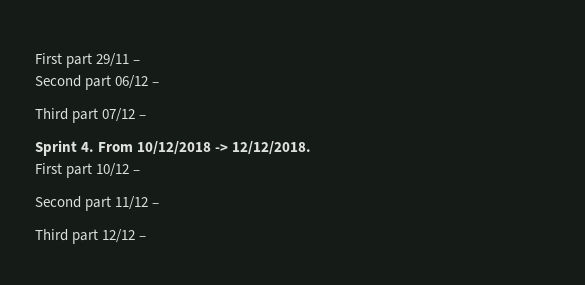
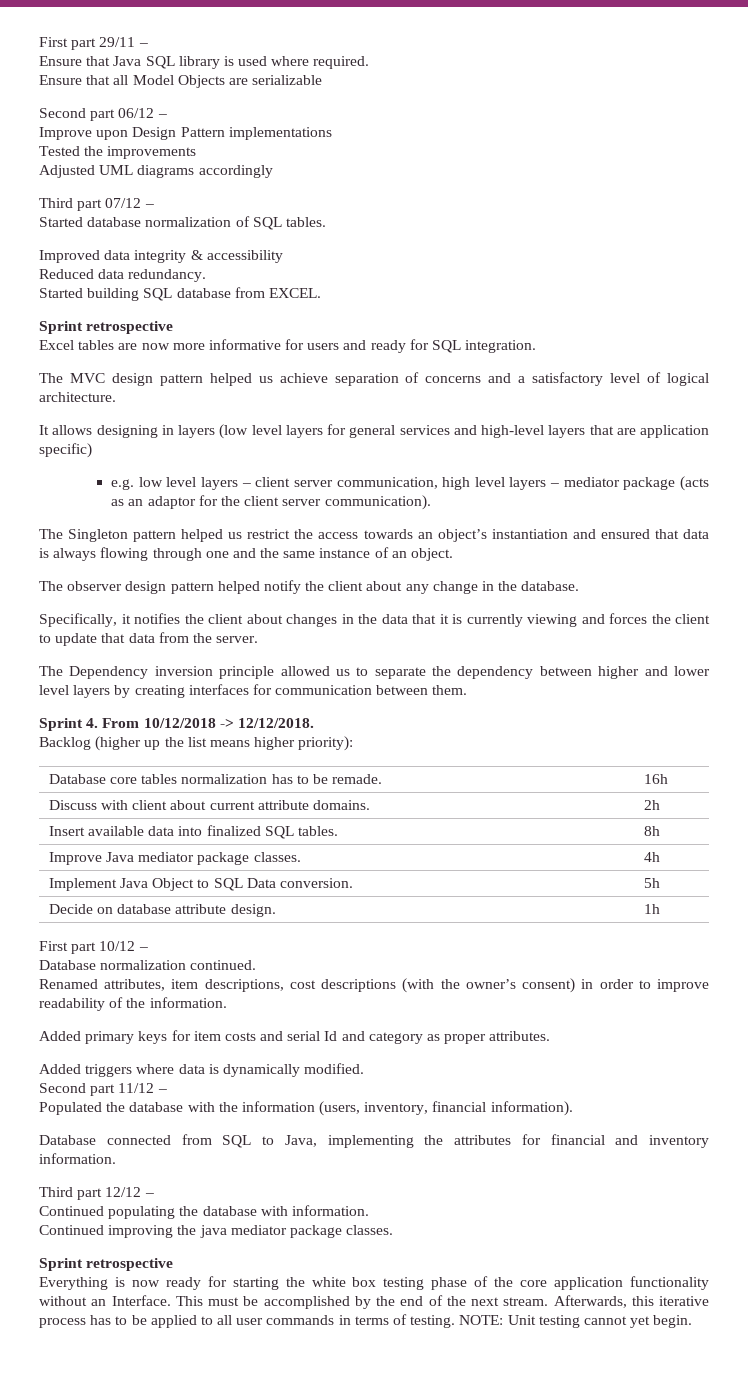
[35,75,160,90] [35,108,147,123] Second part 06/12 – // Third part 07/12 – -> [39,56,370,69] [39,75,323,88] [39,108,167,121] [39,127,332,140] [39,146,197,159] [39,165,273,178] [39,198,154,211] [39,216,326,230] [39,250,283,263] [39,269,207,282] [39,287,321,301] [39,321,174,334] [39,339,537,353] [39,372,709,386] [39,392,116,402] [39,424,709,439] [39,443,92,458] [111,476,709,491] [111,495,431,510] [39,529,709,542] [39,547,454,561] [39,580,580,594] [39,613,710,627] [39,632,259,646] [39,666,710,679] [39,684,468,698] Ensure that Java SQL library is used where required. // Ensure that all Model Objects are serializable // Second part 06/12 – // Improve upon Design Pattern implementations // Tested the improvements // Adjusted UML diagrams accordingly // Third part 07/12 – // Started database normalization of SQL tables. // Improved data integrity & accessibility // Reduced data redundancy. // Started building SQL database from EXCEL. // Sprint retrospective // Excel tables are now more informative for users and ready for SQL integration. // The MVC design pattern helped us achieve separation of concerns and a satisfactory level of logical architecture. // It allows designing in layers (low level layers for general services and high-level layers that are application specific) // e.g. low level layers – client server communication, high level layers – mediator package (acts as an adaptor for the client server communication). // The Singleton pattern helped us restrict the access towards an object’s instantiation and ensured that data is always flowing through one and the same instance of an object. // The observer design pattern helped notify the client about any change in the database. // Specifically, it notifies the client about changes in the data that it is currently viewing and forces the client to update that data from the server. // The Dependency inversion principle allowed us to separate the dependency between higher and lower level layers by creating interfaces for communication between them.
[35,163,141,178] [35,196,160,211] [35,229,147,244] First part 10/12 – // Second part 11/12 – // Third part 12/12 – -> [39,736,354,751] [48,774,383,784] [643,774,668,784] [48,800,370,810] [643,800,660,810] [48,825,338,839] [643,826,660,836] [48,852,301,865] [643,852,660,862] [48,878,353,891] [643,878,660,888] [48,904,276,917] [643,904,660,914] [39,941,148,954] [39,960,257,970] [39,978,710,993] [39,997,227,1011] [39,1030,551,1044] [39,1063,365,1077] [39,1083,167,1096] [39,1101,573,1116] [39,1134,709,1148] [39,1153,116,1164] [39,1187,154,1200] [39,1205,369,1219] [39,1225,394,1238] [39,1258,174,1271] [39,1276,709,1290] [39,1295,709,1309] [39,1314,693,1328] Backlog (higher up the list means higher priority): // Database core tables normalization has to be remade. | 16h // Discuss with client about current attribute domains. | 2h // Insert available data into finalized SQL tables. | 8h // Improve Java mediator package classes. | 4h // Implement Java Object to SQL Data conversion. | 5h // Decide on database attribute design. | 1h // First part 10/12 – // Database normalization continued. // Renamed attributes, item descriptions, cost descriptions (with the owner’s consent) in order to improve readability of the information. // Added primary keys for item costs and serial Id and category as proper attributes. // Added triggers where data is dynamically modified. // Second part 11/12 – // Populated the database with the information (users, inventory, financial information). // Database connected from SQL to Java, implementing the attributes for financial and inventory information. // Third part 12/12 – // Continued populating the database with information. // Continued improving the java mediator package classes. // Sprint retrospective // Everything is now ready for starting the white box testing phase of the core application functionality without an Interface. This must be accomplished by the end of the next stream. Afterwards, this iterative process has to be applied to all user commands in terms of testing. NOTE: Unit testing cannot yet begin.

